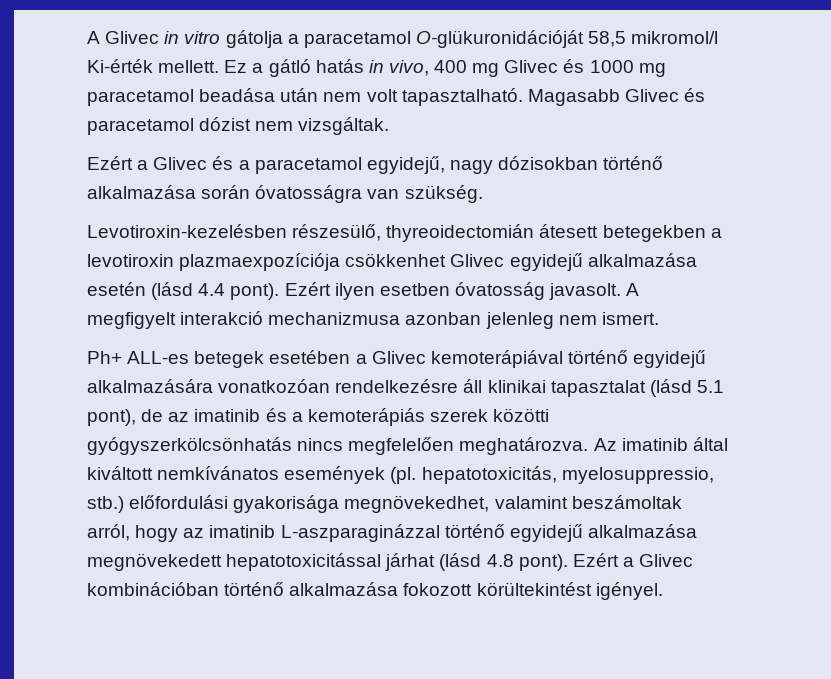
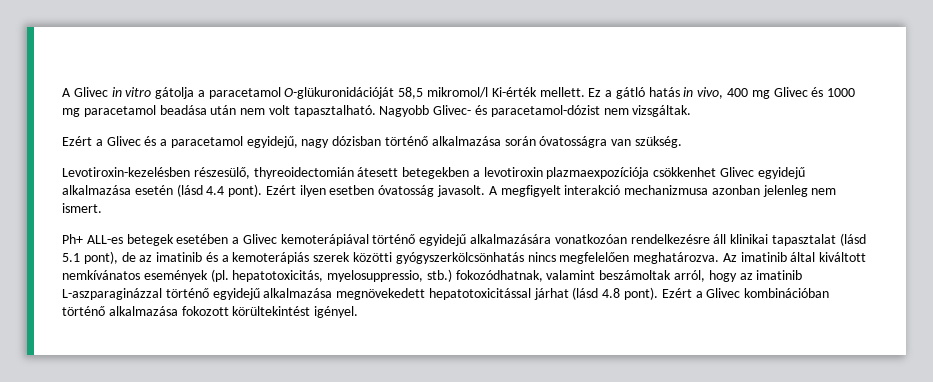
[527,88,706,106] [87,117,252,135] Magasabb Glivec és paracetamol dózist -> [379,105,600,117] Nagyobb Glivec- és paracetamol-dózist
[498,156,599,170] dózisokban -> [332,136,382,146] dózisban
[129,495,490,513] előfordulási gyakorisága megnövekedhet, -> [455,270,543,282] fokozódhatnak,

